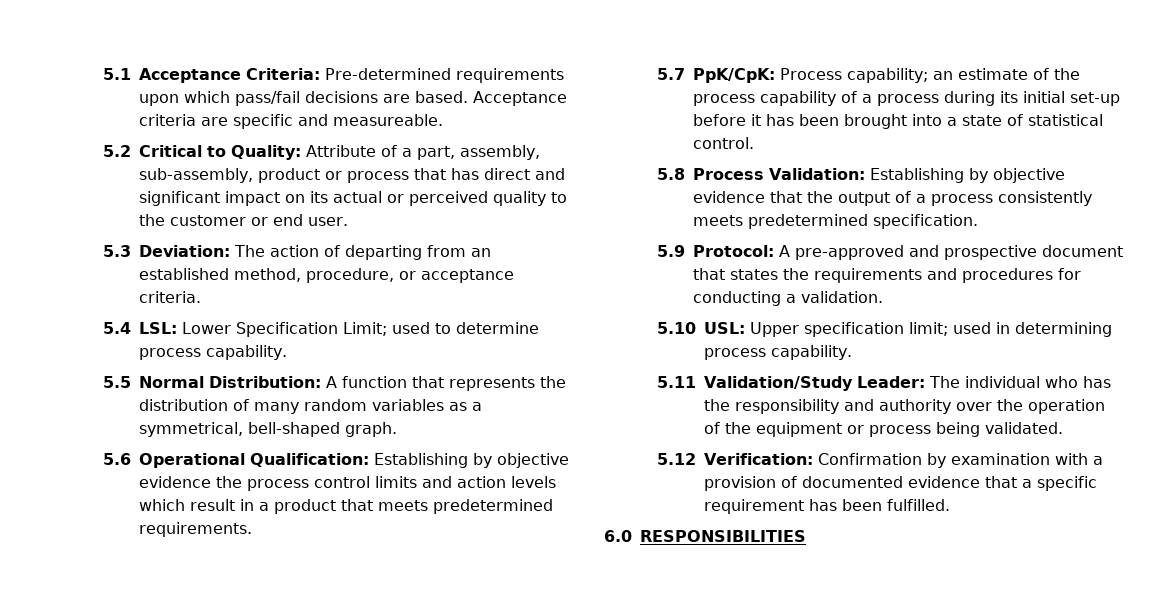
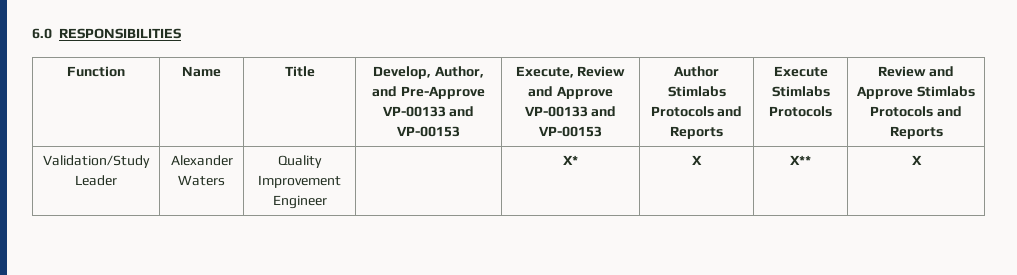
[103,68,565,83] [139,91,568,106] [139,114,444,129] [103,145,541,160] [139,168,566,183] [139,191,568,206] [139,214,349,226] [103,245,492,260] [139,268,515,283] [139,291,202,303] [103,322,540,337] [139,345,288,360] [103,376,567,391] [139,399,483,414] [139,422,398,437] [103,453,570,468] [139,476,557,491] [139,499,554,514] [139,522,253,537] [657,68,1081,83] [693,91,1121,106] [693,114,1104,129] [693,137,755,149] [657,168,1066,183] [693,191,1093,206] [693,214,979,229] [657,245,1124,260] [693,268,1082,283] [693,291,884,306] [657,322,1113,337] [704,345,853,360] [657,376,1112,391] [704,399,1106,414] [704,422,1064,437] [657,453,1104,468] [704,476,1098,491] [704,499,951,514] [604,530,806,542] 5.1 Acceptance Criteria: Pre-determined requirements upon which pass/fail decisions are based. Acceptance criteria are specific and measureable. // 5.2 Critical to Quality: Attribute of a part, assembly, sub-assembly, product or process that has direct and significant impact on its actual or perceived quality to the customer or end user. // 5.3 Deviation: The action of departing from an established method, procedure, or acceptance criteria. // 5.4 LSL: Lower Specification Limit; used to determine process capability. // 5.5 Normal Distribution: A function that represents the distribution of many random variables as a symmetrical, bell-shaped graph. // 5.6 Operational Qualification: Establishing by objective evidence the process control limits and action levels which result in a product that meets predetermined requirements. // 5.7 PpK/CpK: Process capability; an estimate of the process capability of a process during its initial set-up before it has been brought into a state of statistical control. // 5.8 Process Validation: Establishing by objective evidence that the output of a process consistently meets predetermined specification. // 5.9 Protocol: A pre-approved and prospective document that states the requirements and procedures for conducting a validation. // 5.10 USL: Upper specification limit; used in determining process capability. // 5.11 Validation/Study Leader: The individual who has the responsibility and authority over the operation of the equipment or process being validated. // 5.12 Verification: Confirmation by examination with a provision of documented evidence that a specific requirement has been fulfilled. // 6.0 RESPONSIBILITIES -> [32,28,181,39] [67,66,125,77] [182,66,221,77] [284,66,315,77] [373,66,484,79] [372,86,485,99] [382,106,475,117] [397,126,460,137] [515,66,626,78] [528,86,613,99] [524,106,617,117] [539,126,602,137] [674,66,719,77] [667,86,726,97] [650,106,743,117] [670,126,723,139] [773,66,828,77] [771,86,830,97] [769,106,832,117] [877,66,955,77] [857,86,975,99] [870,106,962,117] [889,126,943,139] [43,155,150,168] [75,175,117,186] [170,155,233,166] [178,175,225,186] [278,155,322,168] [258,175,341,188] [272,195,327,209] [563,155,578,165] [692,155,702,165] [790,155,811,165] [911,155,922,165] 6.0 RESPONSIBILITIES // Function | Name | Title | Develop, Author, and Pre-Approve VP-00133 and VP-00153 | Execute, Review and Approve VP-00133 and VP-00153 | Author Stimlabs Protocols and Reports | Execute Stimlabs Protocols | Review and Approve Stimlabs Protocols and Reports // Validation/Study Leader | Alexander Waters | Quality Improvement Engineer | | X* | X | X** | X

